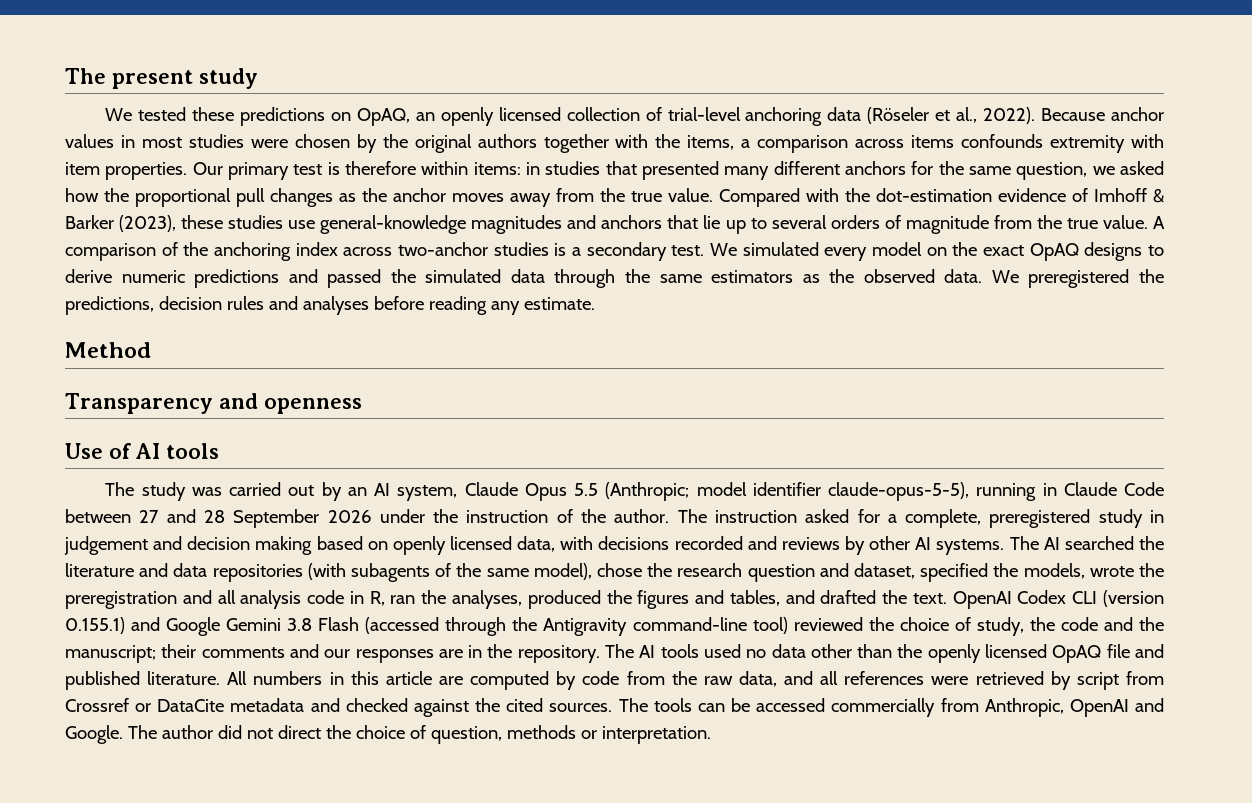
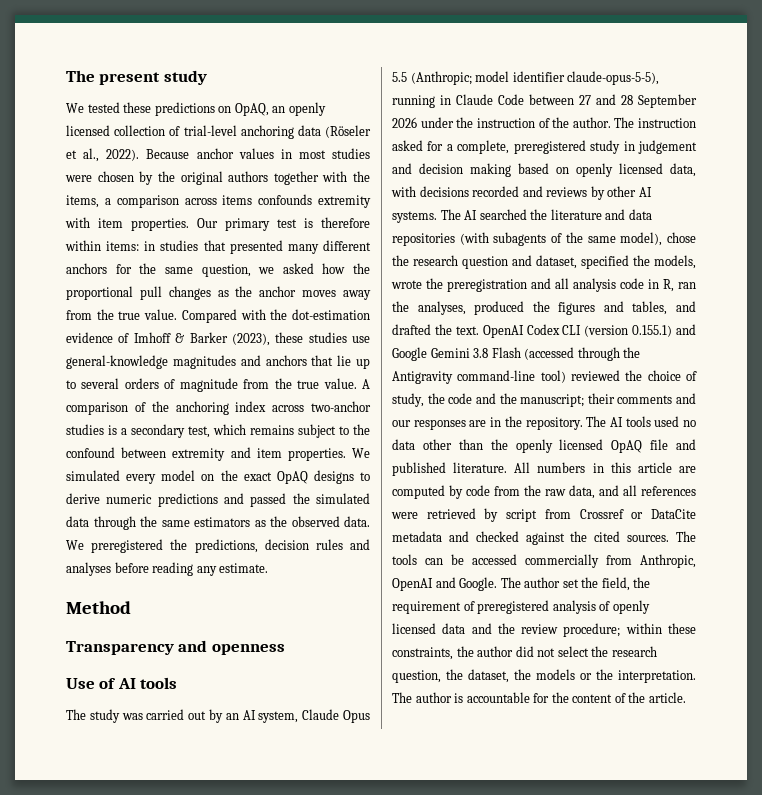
[671,245,705,256] test. -> [188,424,370,438] [66,447,346,461] test, which remains subject to the confound between extremity and item properties.
[217,725,711,744] did not direct the choice of question, methods or interpretation. -> [562,577,651,591] [392,600,650,614] [392,623,696,637] [392,646,657,660] [392,669,696,683] [392,692,686,703] set the field, the requirement of preregistered analysis of openly licensed data and the review procedure; within these constraints, the author did not select the research question, the dataset, the models or the interpretation. The author is accountable for the content of the article.

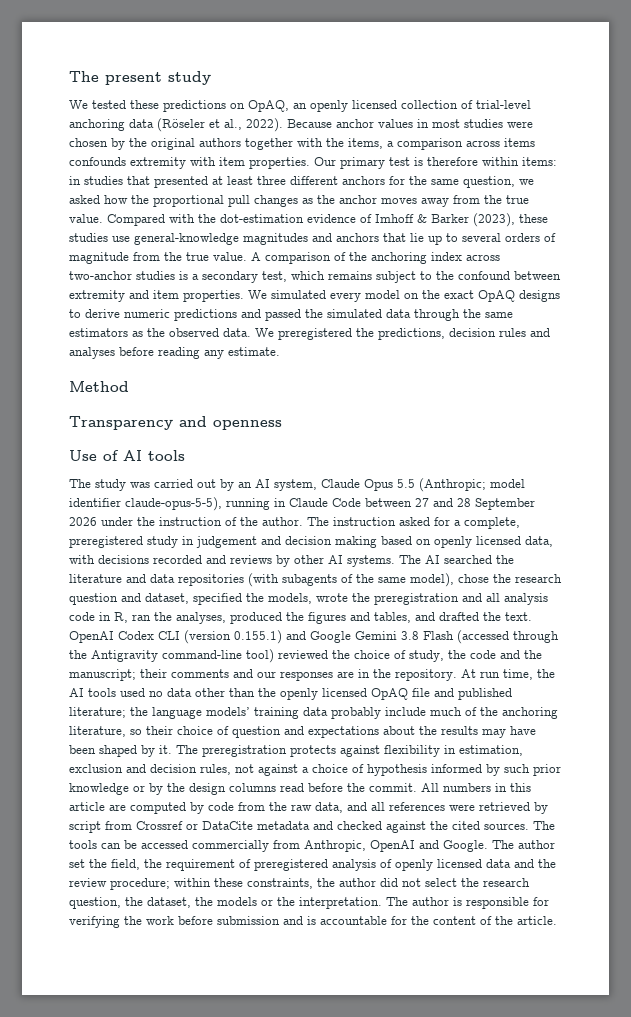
[287,244,319,254] many -> [212,176,286,185] at least three
[586,416,607,427] The -> [461,669,555,680] At run time, the
[453,462,508,473] literature. -> [69,707,558,719] [69,726,536,738] [69,745,523,757] [69,764,561,776] [69,783,417,795] literature; the language models’ training data probably include much of the anchoring literature, so their choice of question and expectations about the results may have been shaped by it. The preregistration protects against flexibility in estimation, exclusion and decision rules, not against a choice of hypothesis informed by such prior knowledge or by the design columns read before the commit.
(464, 698) none -> [466,897,549,909] [69,916,316,928] responsible for verifying the work before submission and is

